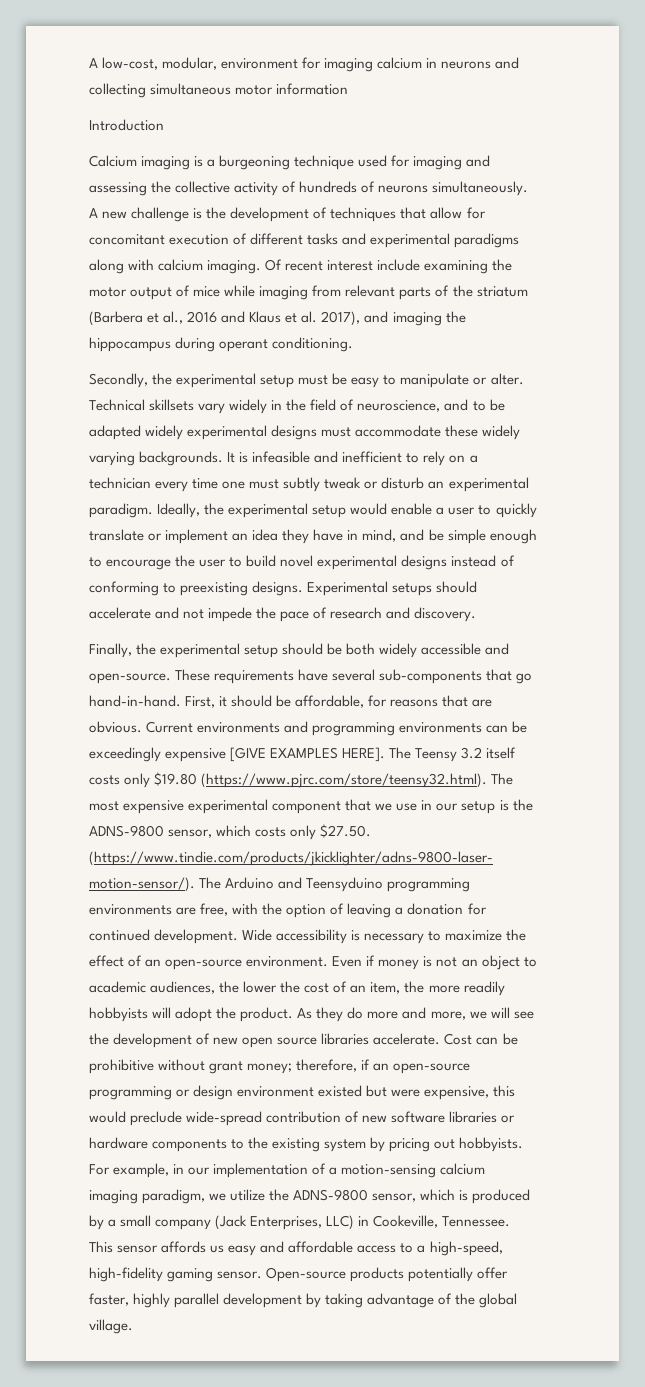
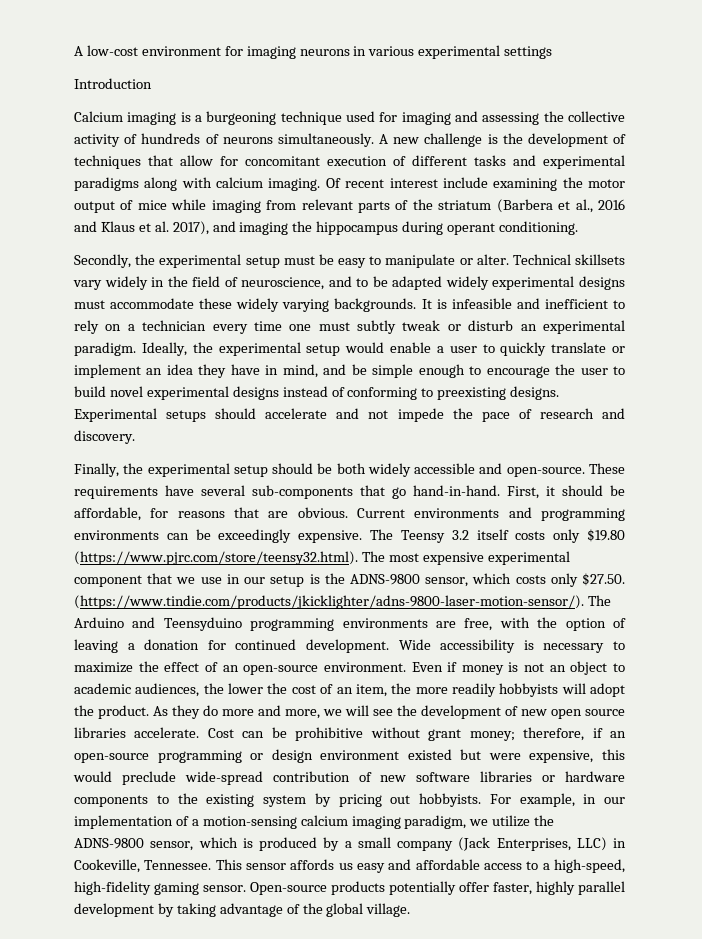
[89,57,218,70] A low-cost, modular, -> [74,45,138,56] A low-cost
[377,57,520,69] [89,83,349,98] calcium in neurons and collecting simultaneous motor information -> [299,45,553,59] neurons in various experimental settings
[165,747,386,762] expensive [GIVE EXAMPLES HERE]. -> [298,530,363,543] expensive.

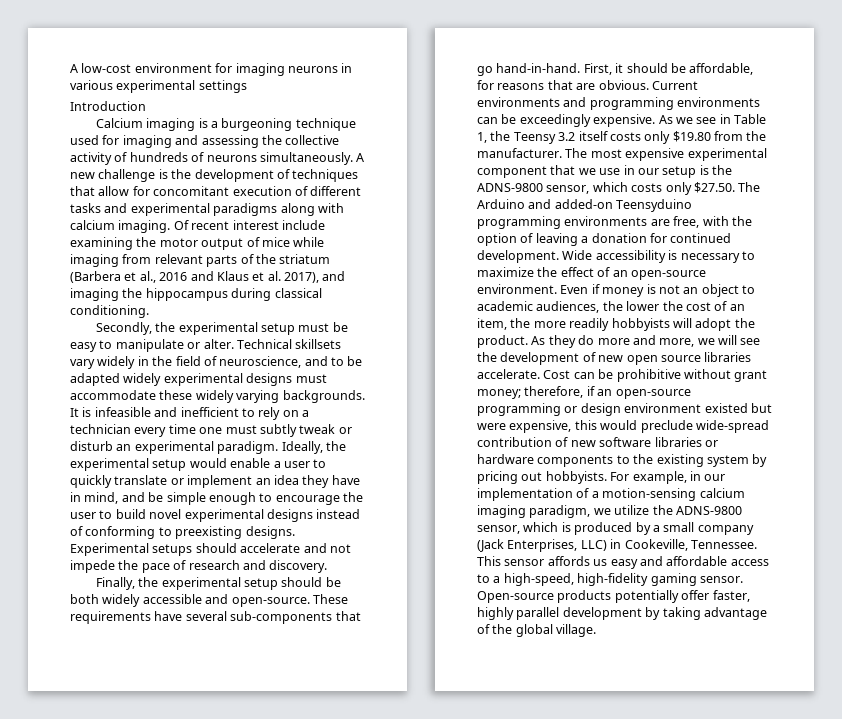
[447,223,496,235] operant -> [274,288,322,298] classical
[370,529,394,540] The -> [658,114,766,124] [477,131,511,143] As we see in Table 1, the
[74,551,358,565] (https://www.pjrc.com/store/teensy32.html). -> [714,131,767,141] [477,148,562,158] from the manufacturer.
[74,595,584,609] (https://www.tindie.com/products/jkicklighter/adns-9800-laser-motion-sensor/). -> (735, 187) none
(156, 622) none -> [554,199,613,209] added-on

